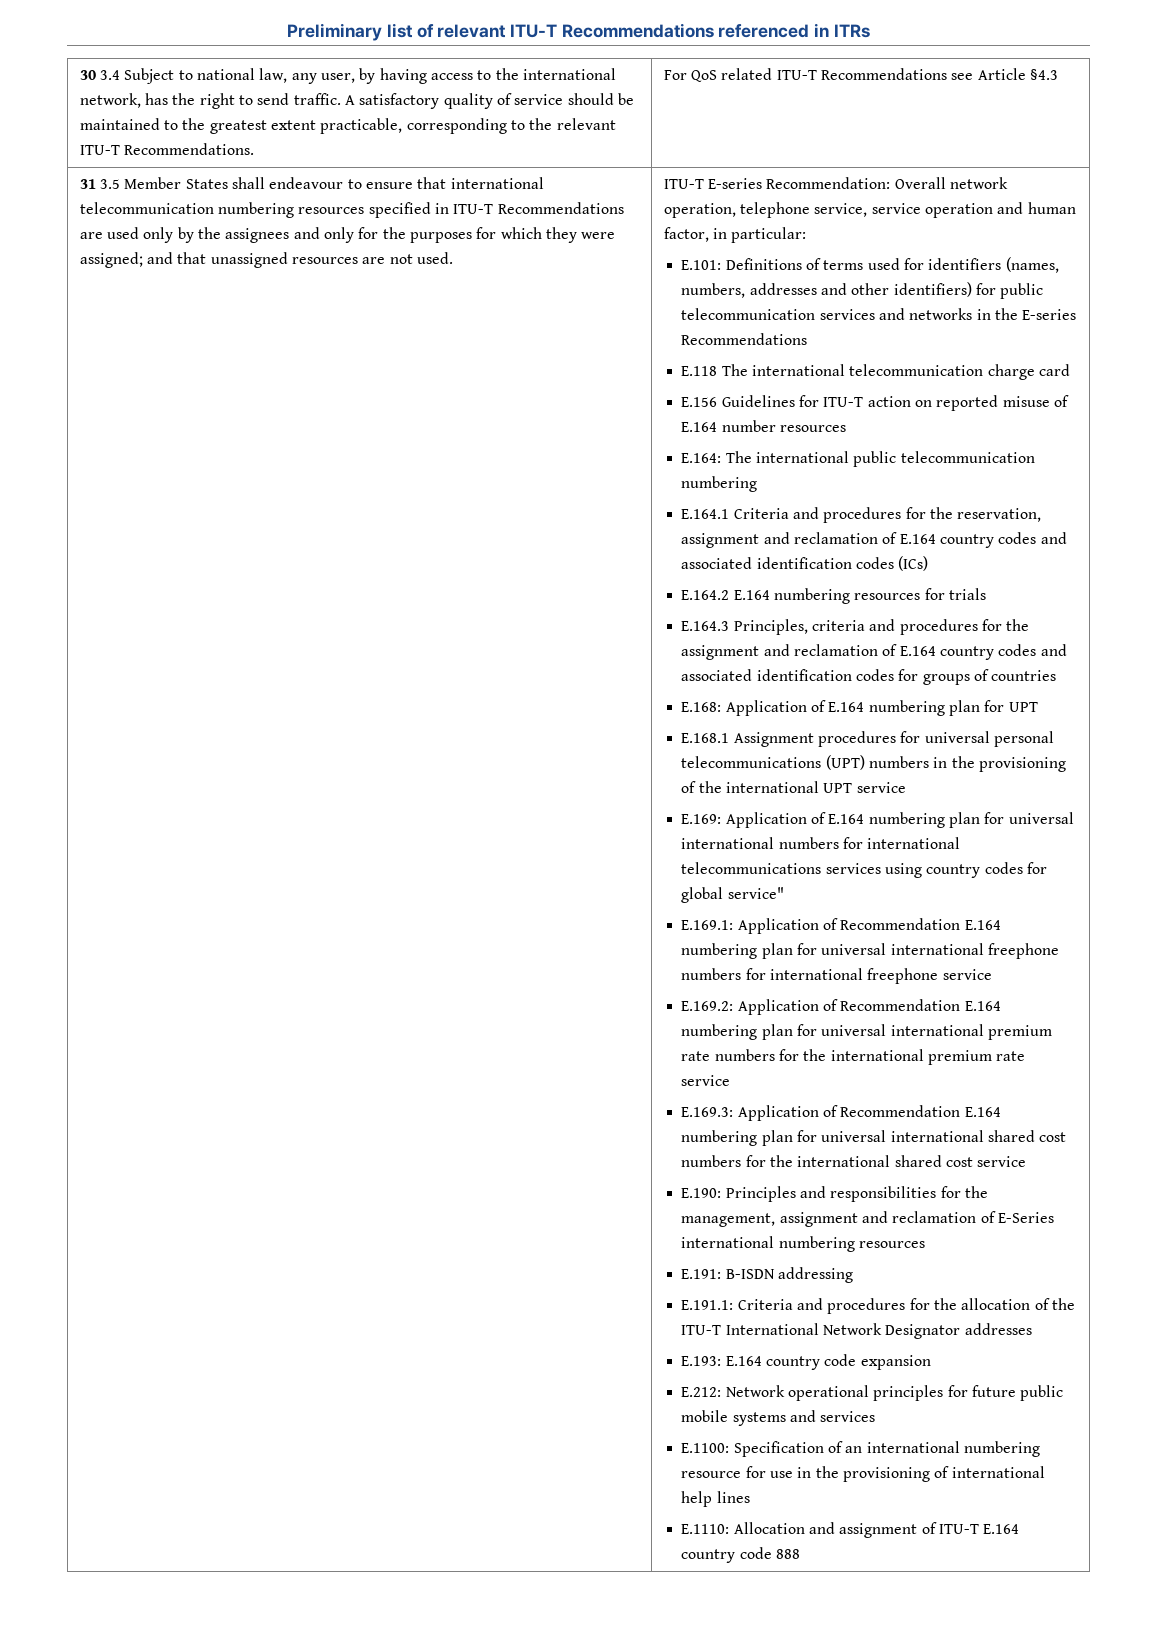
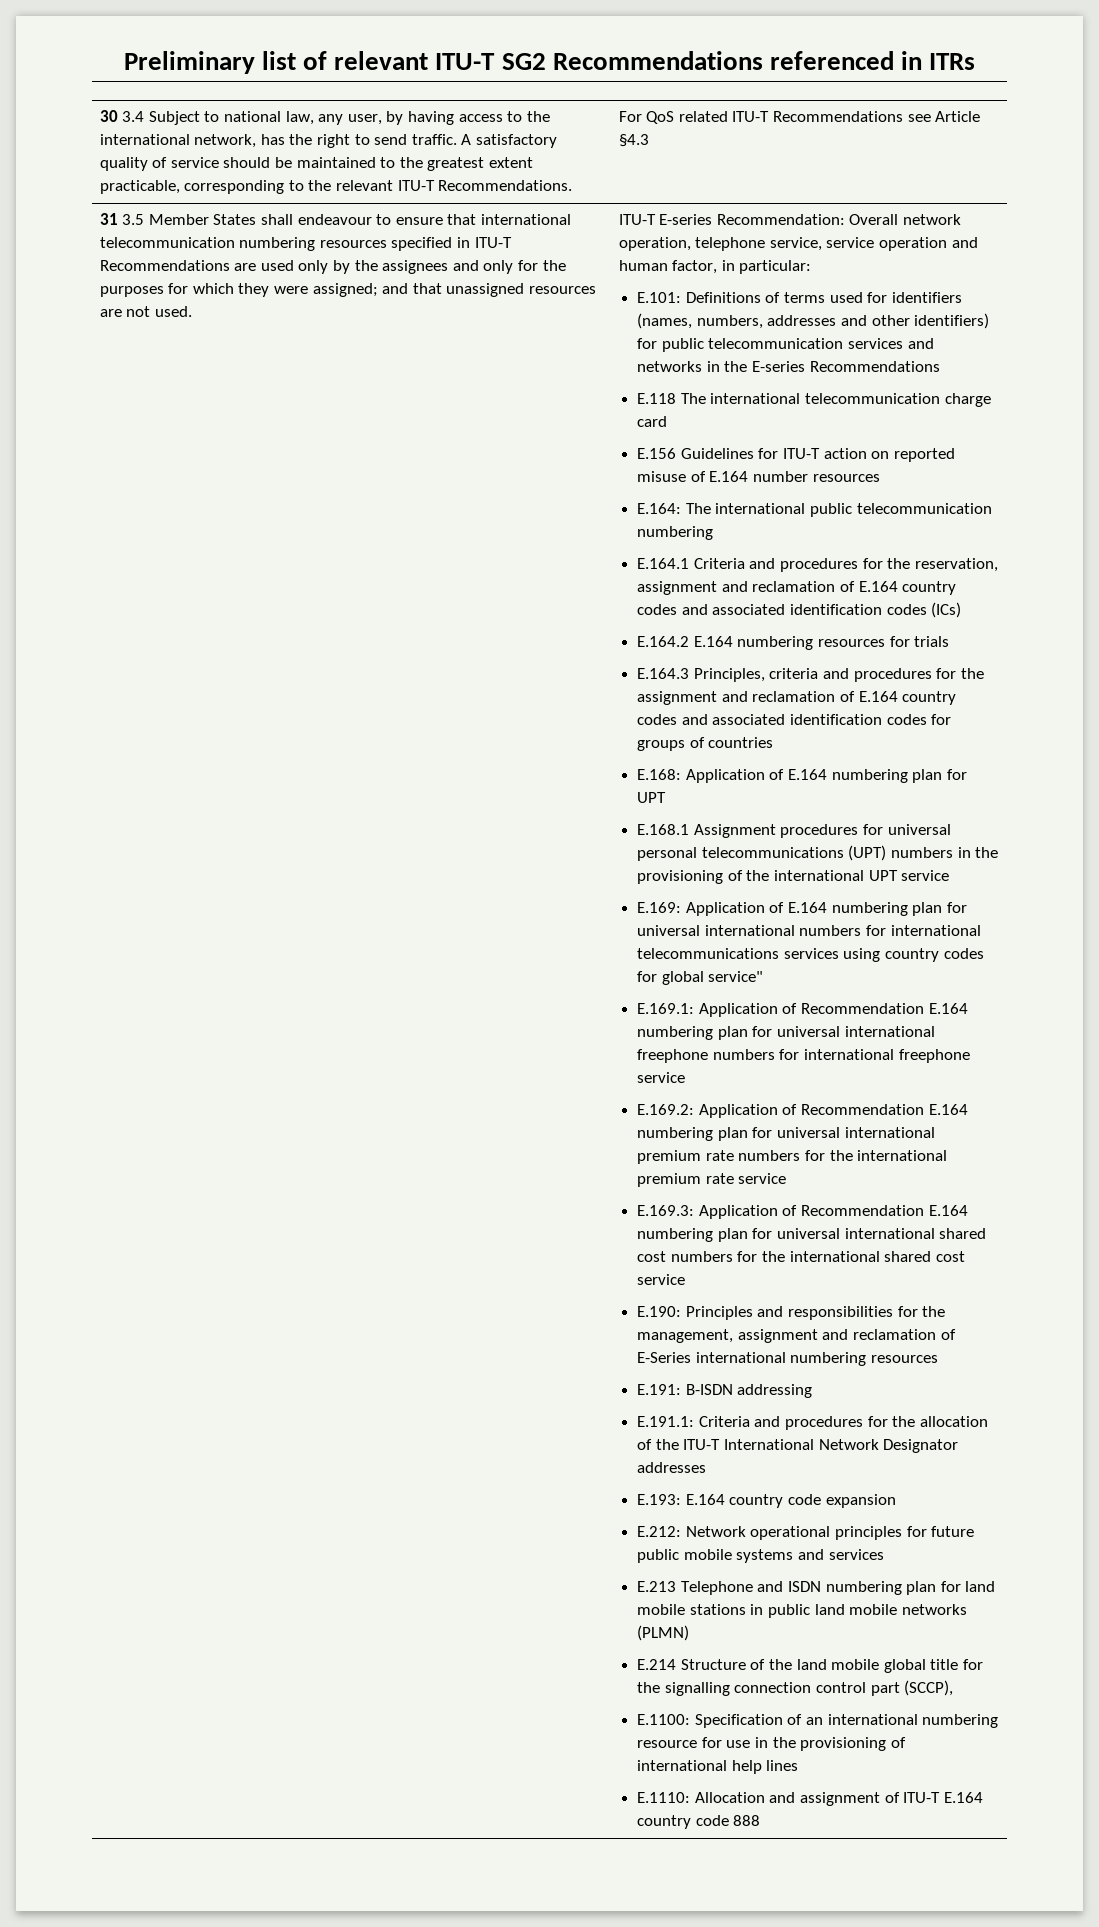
(558, 31) none -> [501,53,546,70] SG2
(876, 1416) none -> [637,1581,996,1595] [637,1604,967,1618] [637,1625,690,1641] [637,1659,984,1673] [637,1680,954,1696] // E.213 Telephone and ISDN numbering plan for land mobile stations in public land mobile networks (PLMN) // E.214 Structure of the land mobile global title for the signalling connection control part (SCCP),

